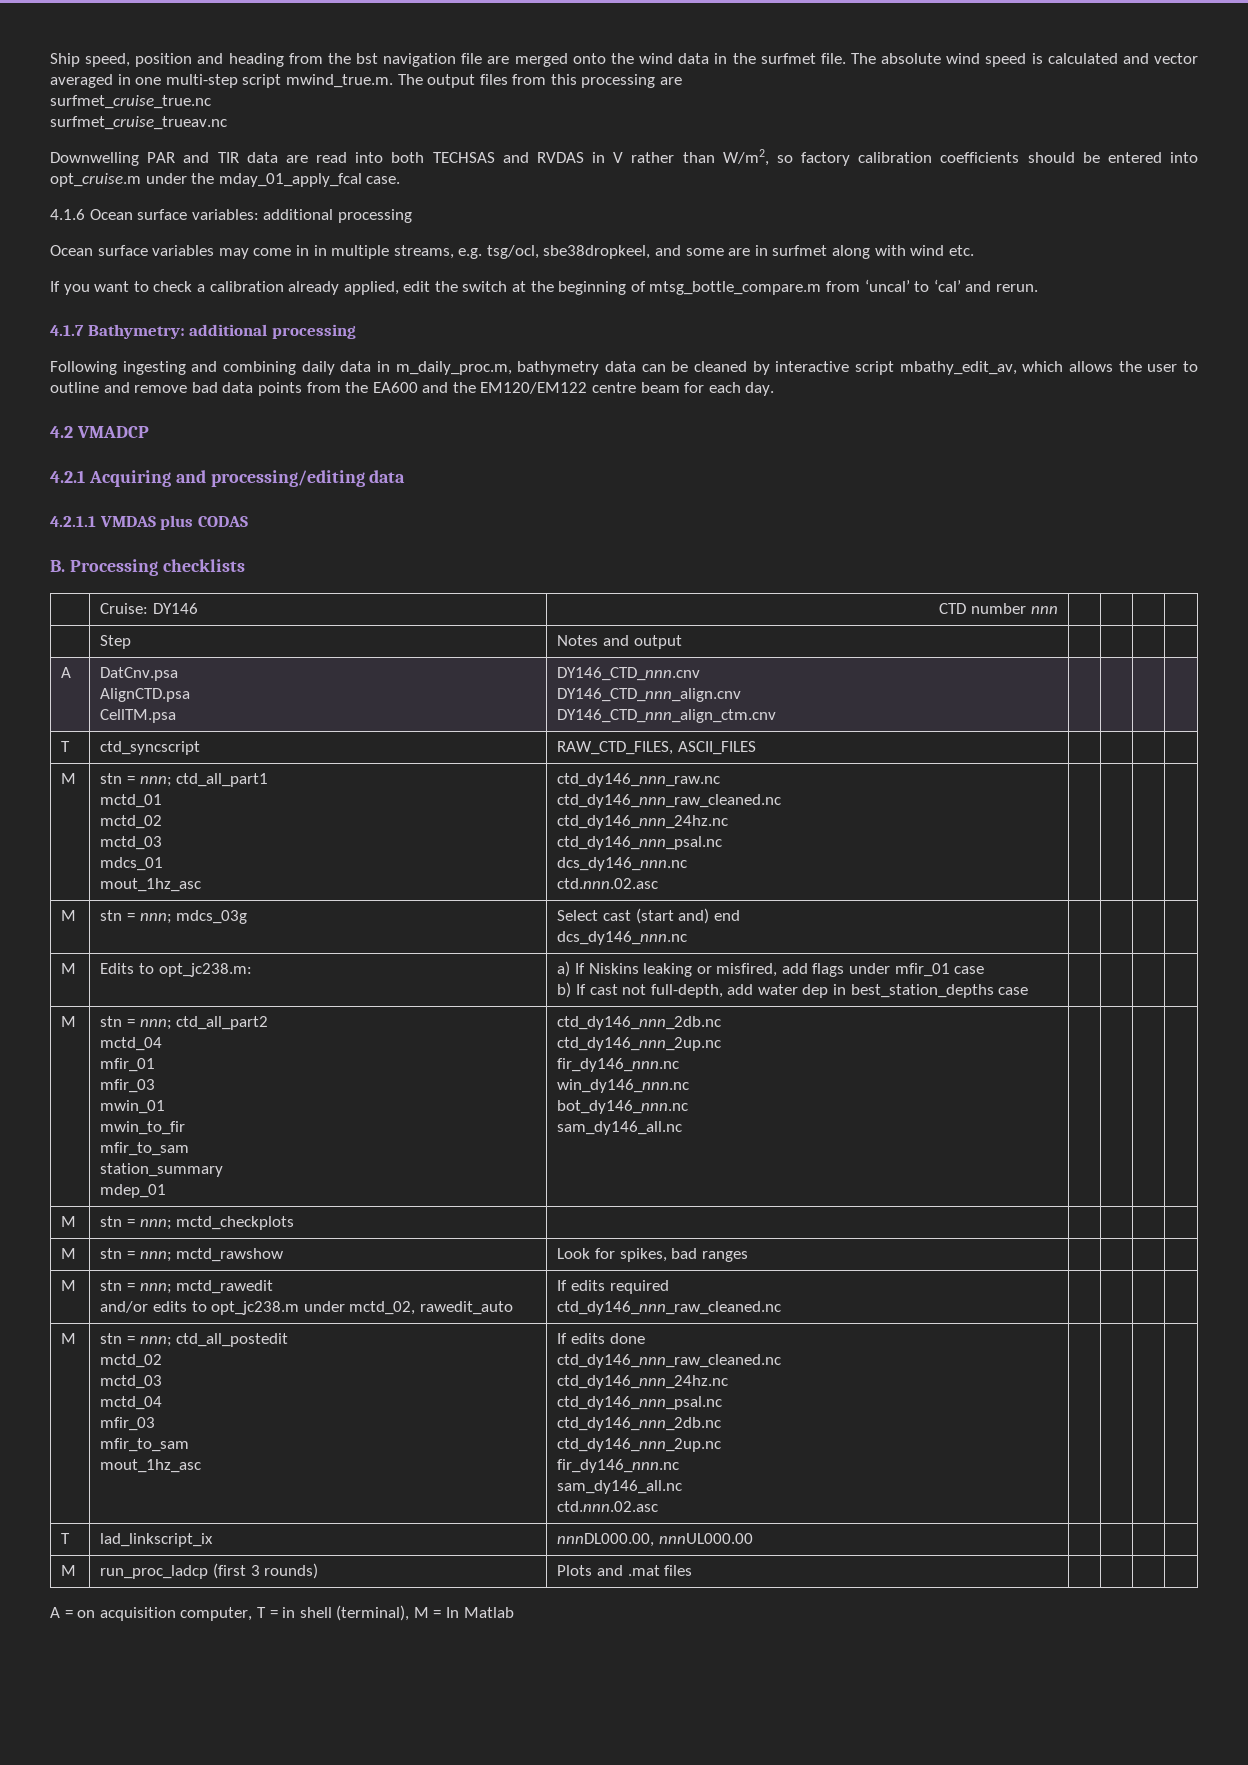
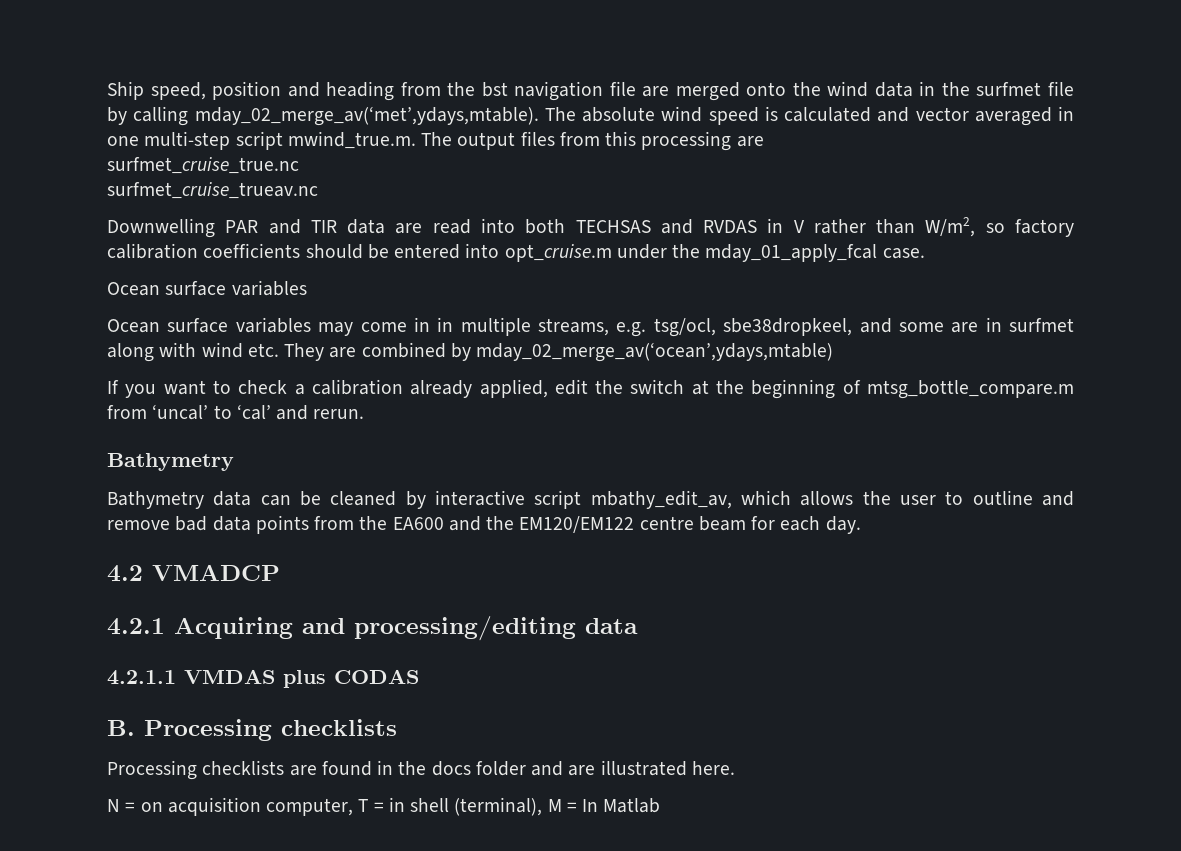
[820,53,846,64] file. -> [1047,81,1074,96] [107,106,539,126] file by calling mday_02_merge_av(‘met’,ydays,mtable).
[50,209,412,223] 4.1.6 Ocean surface variables: additional processing -> [107,280,307,296] Ocean surface variables
(974, 250) none -> [284,342,834,362] They are combined by mday_02_merge_av(‘ocean’,ydays,mtable)
[50,324,356,339] [50,361,600,375] 4.1.7 Bathymetry: additional processing // Following ingesting and combining daily data in m_daily_proc.m, bathymetry -> [107,453,234,471] [107,491,204,509] Bathymetry // Bathymetry
[100,603,198,614] [939,603,1058,614] [100,635,132,649] [557,635,682,649] [61,667,72,678] [100,667,179,681] [100,688,191,702] [100,709,177,723] [557,667,701,681] [557,688,742,702] [557,709,777,723] [61,741,71,752] [100,741,201,755] [557,741,756,755] [61,773,77,784] [100,773,269,787] [100,794,163,808] [100,815,163,829] [100,836,163,850] [100,857,164,871] [100,878,202,892] [557,773,721,787] [557,794,782,808] [557,815,729,829] [557,836,723,850] [557,857,688,871] [557,878,659,889] [61,910,77,921] [100,910,248,924] [557,908,740,924] [557,931,688,945] [61,963,77,974] [100,963,252,977] [557,961,985,977] [557,982,1029,998] [61,1016,77,1027] [100,1016,269,1030] [100,1037,163,1051] [100,1058,156,1072] [100,1079,156,1093] [100,1100,166,1114] [100,1121,186,1135] [100,1142,190,1156] [100,1163,224,1177] [100,1184,167,1198] [557,1016,722,1030] [557,1037,722,1051] [557,1058,680,1072] [557,1079,690,1093] [557,1100,689,1114] [557,1121,683,1135] [61,1216,77,1227] [100,1216,295,1230] [61,1248,77,1259] [100,1248,284,1262] [557,1248,748,1262] [61,1280,77,1291] [100,1280,274,1294] [100,1301,513,1315] [557,1280,669,1294] [557,1301,782,1315] [61,1333,77,1344] [100,1333,289,1347] [100,1354,163,1368] [100,1375,163,1389] [100,1396,163,1410] [100,1417,156,1431] [100,1438,190,1452] [100,1459,202,1473] [557,1333,645,1344] [557,1354,782,1368] [557,1375,729,1389] [557,1396,723,1410] [557,1417,722,1431] [557,1438,722,1452] [557,1459,680,1473] [557,1480,683,1494] [557,1501,659,1512] [61,1533,71,1544] [100,1533,214,1547] [557,1533,753,1547] [61,1565,77,1576] [100,1563,319,1579] [557,1565,693,1576] [50,1607,60,1618] // | Cruise: DY146 | CTD number nnn | | | | // | Step | Notes and output | | | | // A | DatCnv.psa // AlignCTD.psa // CellTM.psa | DY146_CTD_nnn.cnv // DY146_CTD_nnn_align.cnv // DY146_CTD_nnn_align_ctm.cnv | | | | // T | ctd_syncscript | RAW_CTD_FILES, ASCII_FILES | | | | // M | stn = nnn; ctd_all_part1 // mctd_01 // mctd_02 // mctd_03 // mdcs_01 // mout_1hz_asc | ctd_dy146_nnn_raw.nc // ctd_dy146_nnn_raw_cleaned.nc // ctd_dy146_nnn_24hz.nc // ctd_dy146_nnn_psal.nc // dcs_dy146_nnn.nc // ctd.nnn.02.asc | | | | // M | stn = nnn; mdcs_03g | Select cast (start and) end // dcs_dy146_nnn.nc | | | | // M | Edits to opt_jc238.m: | a) If Niskins leaking or misfired, add flags under mfir_01 case // b) If cast not full-depth, add water dep in best_station_depths case | | | | // M | stn = nnn; ctd_all_part2 // mctd_04 // mfir_01 // mfir_03 // mwin_01 // mwin_to_fir // mfir_to_sam // station_summary // mdep_01 | ctd_dy146_nnn_2db.nc // ctd_dy146_nnn_2up.nc // fir_dy146_nnn.nc // win_dy146_nnn.nc // bot_dy146_nnn.nc // sam_dy146_all.nc | | | | // M | stn = nnn; mctd_checkplots | | | | | // M | stn = nnn; mctd_rawshow | Look for spikes, bad ranges | | | | // M | stn = nnn; mctd_rawedit // and/or edits to opt_jc238.m under mctd_02, rawedit_auto | If edits required // ctd_dy146_nnn_raw_cleaned.nc | | | | // M | stn = nnn; ctd_all_postedit // mctd_02 // mctd_03 // mctd_04 // mfir_03 // mfir_to_sam // mout_1hz_asc | If edits done // ctd_dy146_nnn_raw_cleaned.nc // ctd_dy146_nnn_24hz.nc // ctd_dy146_nnn_psal.nc // ctd_dy146_nnn_2db.nc // ctd_dy146_nnn_2up.nc // fir_dy146_nnn.nc // sam_dy146_all.nc // ctd.nnn.02.asc | | | | // T | lad_linkscript_ix | nnnDL000.00, nnnUL000.00 | | | | // M | run_proc_ladcp (first 3 rounds) | Plots and .mat files | | | | // A -> [107,760,735,780] [107,799,120,812] // Processing checklists are found in the docs folder and are illustrated here. // N

